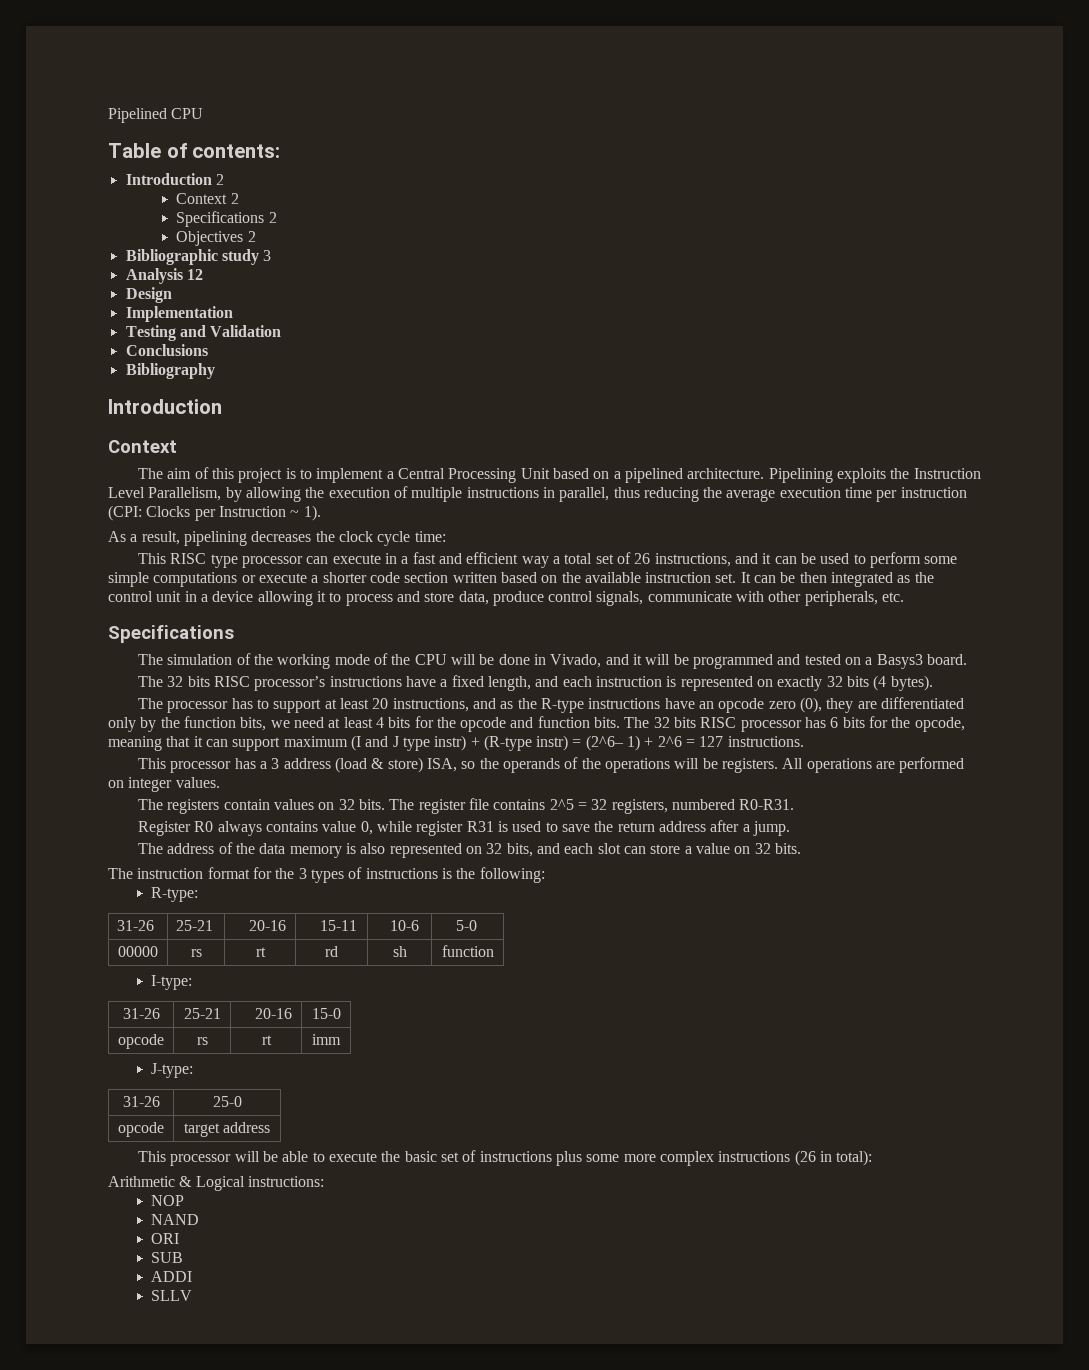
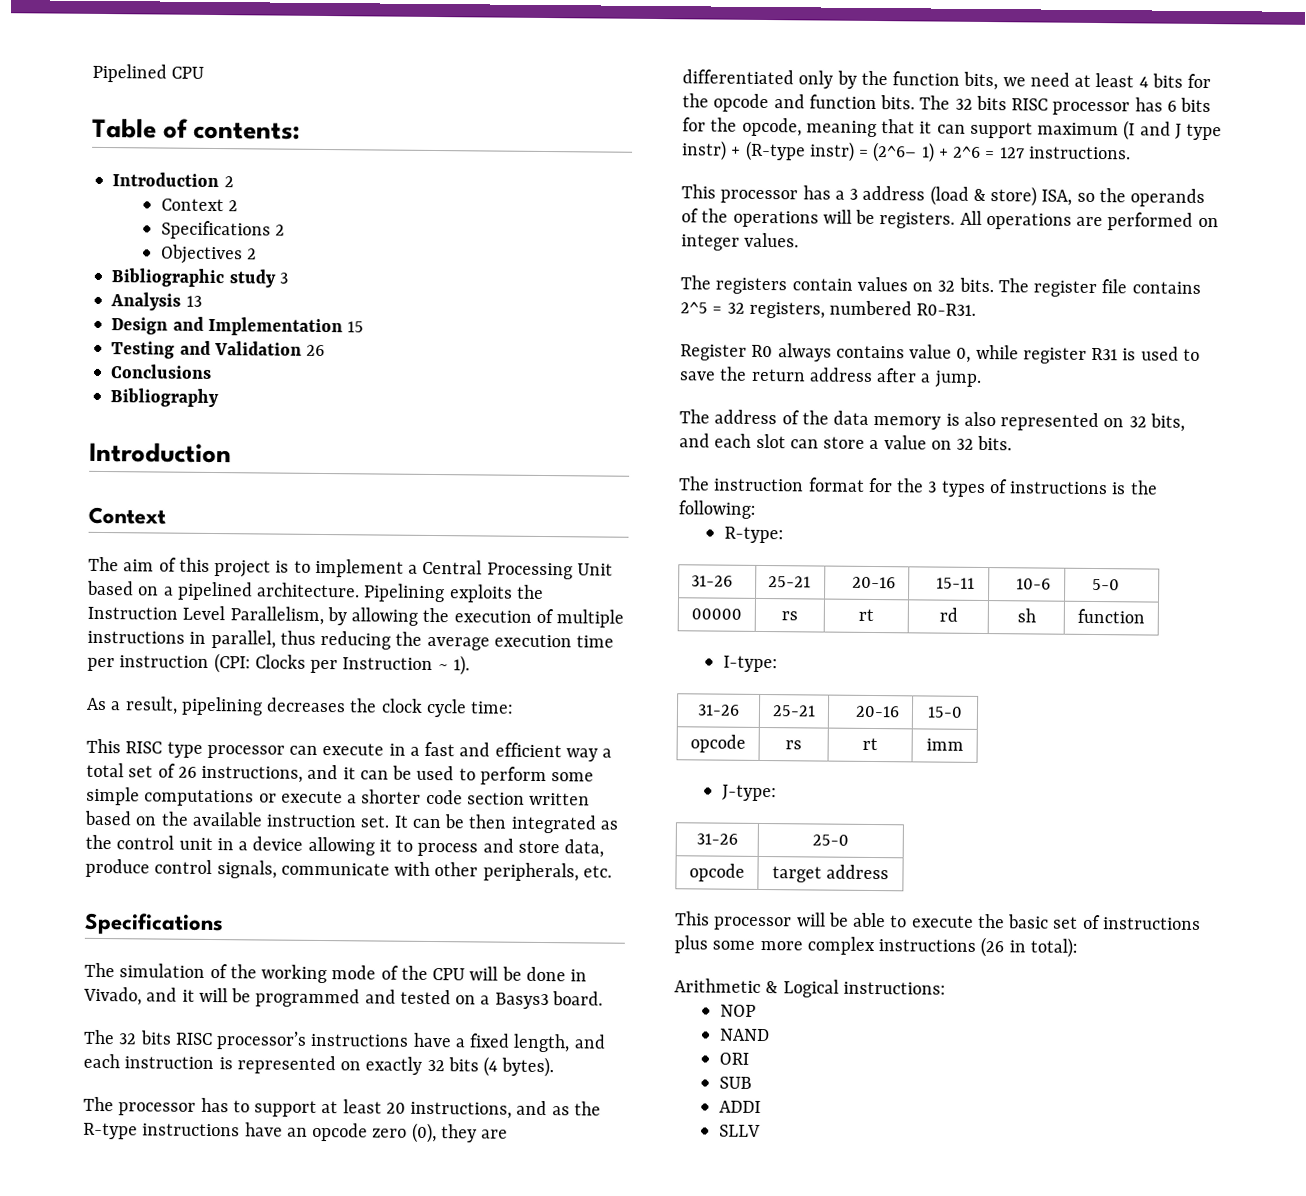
[186,269,203,280] 12 -> [185,295,202,307] 13
(172, 295) // -> [172,316,204,331] and
(233, 314) none -> [347,321,365,333] 15
(282, 331) none -> [306,344,326,357] 26

